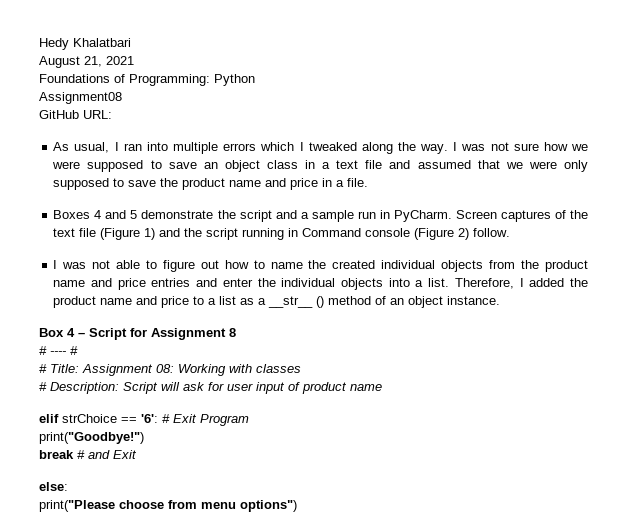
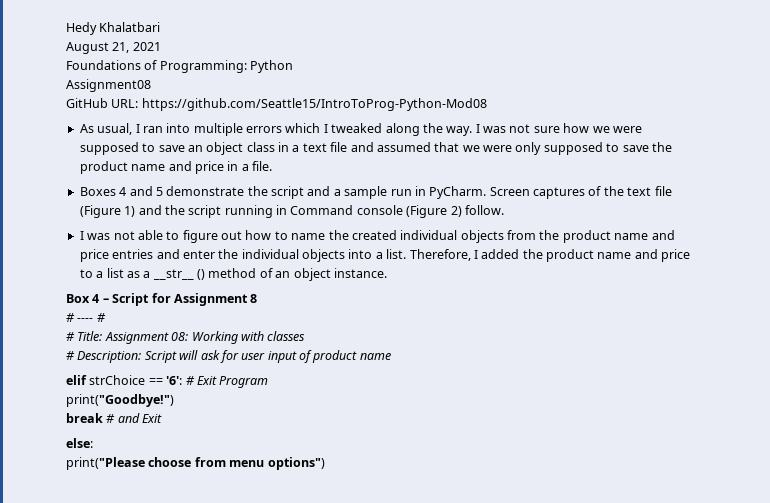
(112, 114) none -> [141,98,487,111] https://github.com/Seattle15/IntroToProg-Python-Mod08

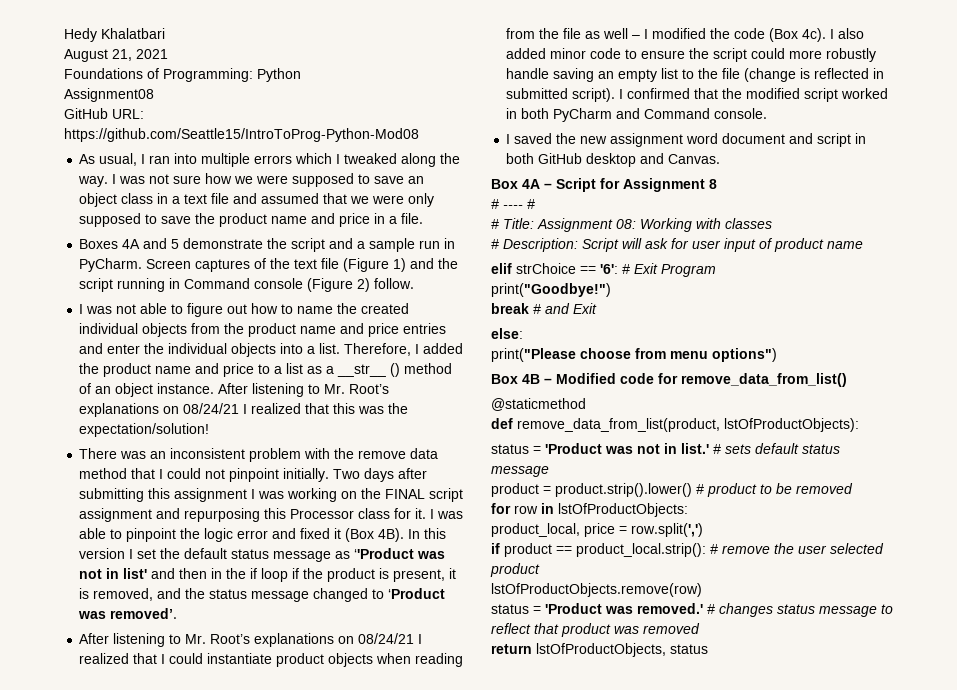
[119,187,127,196] 4 -> [122,239,141,249] 4A
[66,294,100,303] // Box 4 -> [218,383,390,397] [79,403,409,417] [79,423,210,437] [79,448,439,462] [79,468,428,482] [79,488,464,502] [79,508,464,522] [79,528,447,542] [79,548,446,562] [79,568,457,582] [79,588,446,602] [78,608,178,619] [79,633,423,647] [79,653,464,667] [506,28,865,42] [506,48,877,62] [506,68,885,82] [506,88,889,102] [506,108,768,122] [506,133,867,147] [506,153,721,167] [491,179,540,189] After listening to Mr. Root’s explanations on 08/24/21 I realized that this was the expectation/solution! // There was an inconsistent problem with the remove data method that I could not pinpoint initially. Two days after submitting this assignment I was working on the FINAL script assignment and repurposing this Processor class for it. I was able to pinpoint the logic error and fixed it (Box 4B). In this version I set the default status message as ‘'Product was not in list' and then in the if loop if the product is present, it is removed, and the status message changed to ‘Product was removed’. // After listening to Mr. Root’s explanations on 08/24/21 I realized that I could instantiate product objects when reading from the file as well – I modified the code (Box 4c). I also added minor code to ensure the script could more robustly handle saving an empty list to the file (change is reflected in submitted script). I confirmed that the modified script worked in both PyCharm and Command console. // I saved the new assignment word document and script in both GitHub desktop and Canvas. // Box 4A
(325, 463) none -> [491,373,847,387] [491,398,586,411] [491,418,859,432] [491,443,840,454] [491,466,549,477] [491,483,853,497] [491,503,688,517] [491,523,703,537] [491,543,884,557] [490,563,540,577] [491,583,702,597] [491,603,893,617] [491,623,700,637] [491,643,708,657] // Box 4B – Modified code for remove_data_from_list() // @staticmethod // def remove_data_from_list(product, lstOfProductObjects): // status = 'Product was not in list.' # sets default status message // product = product.strip().lower() # product to be removed // for row in lstOfProductObjects: // product_local, price = row.split(',') // if product == product_local.strip(): # remove the user selected product // lstOfProductObjects.remove(row) // status = 'Product was removed.' # changes status message to reflect that product was removed // return lstOfProductObjects, status

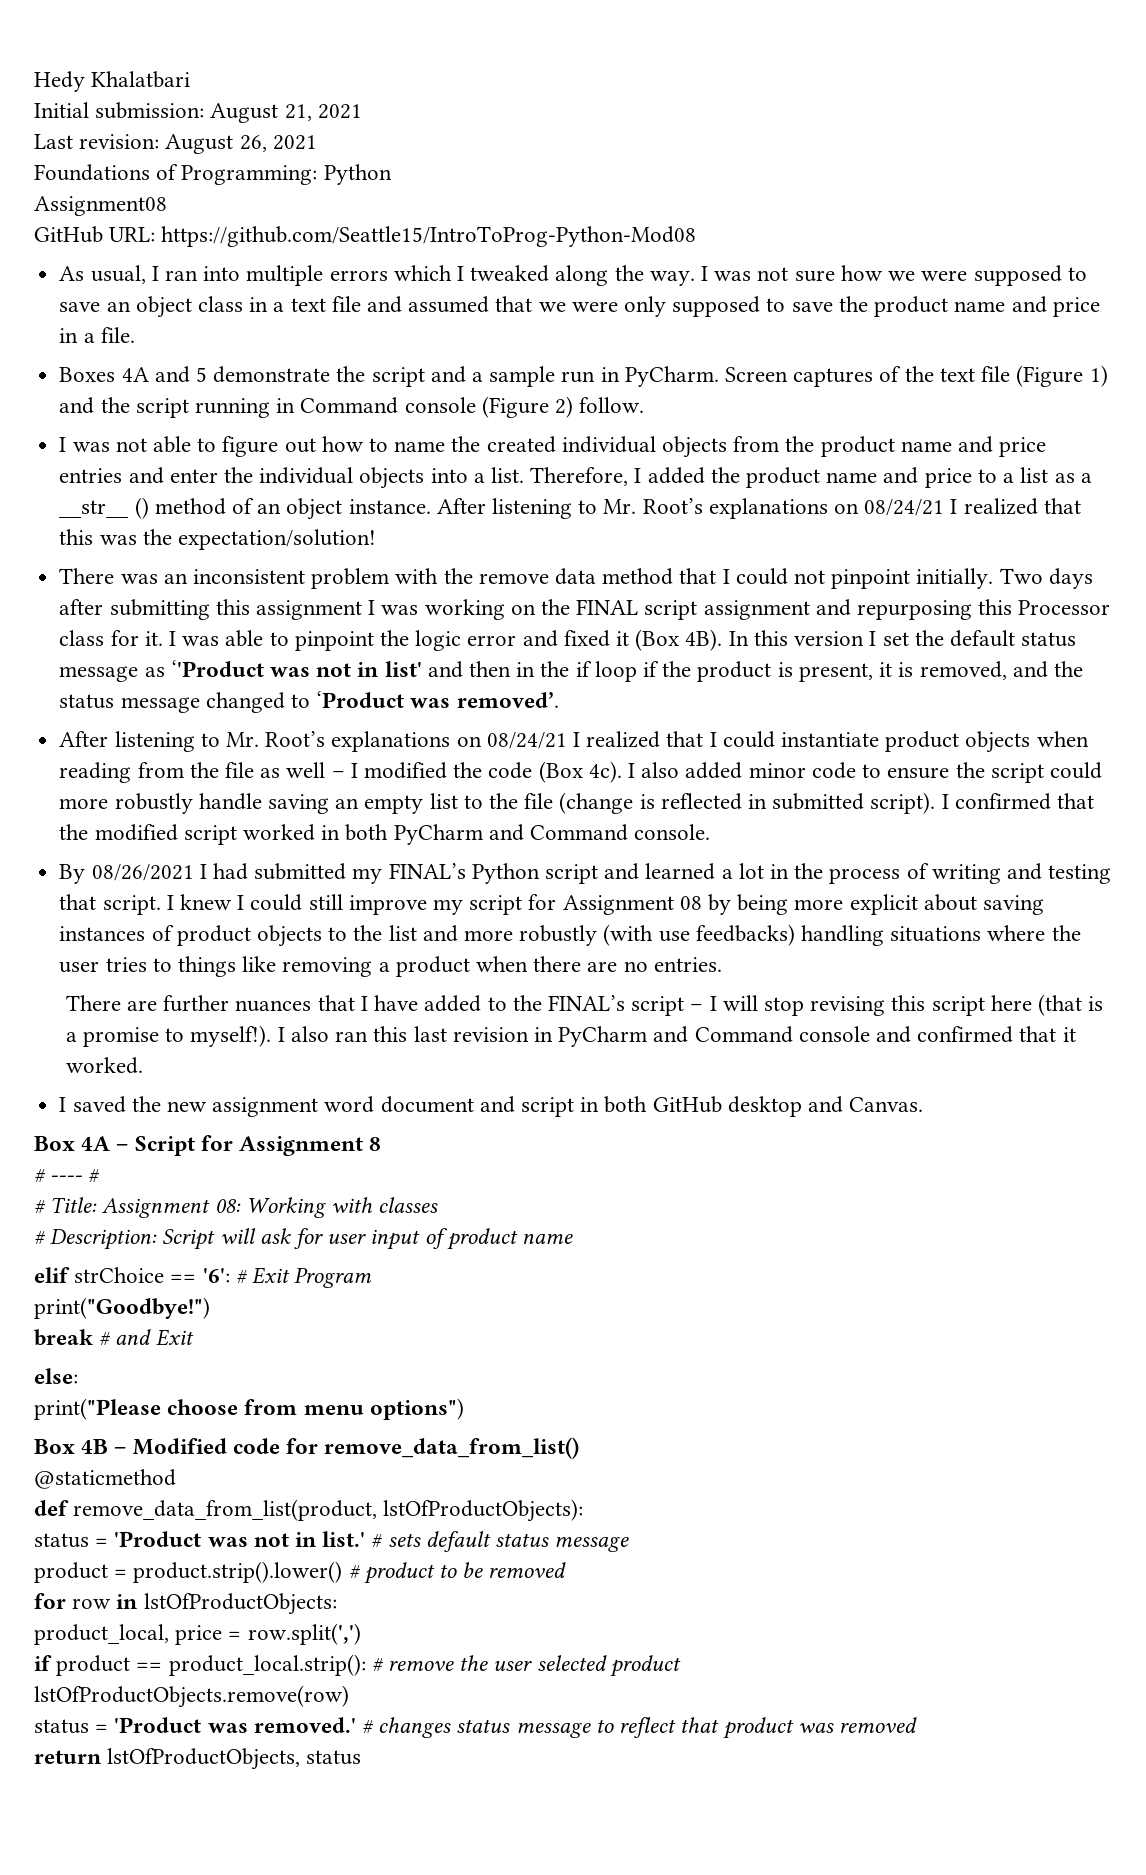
(165, 33) none -> [34,102,205,119] Initial submission:
(168, 54) none -> [34,134,317,154] // Last revision: August 26, 2021
(768, 113) none -> [59,863,1112,884] [59,894,1045,915] [59,924,1081,947] [59,956,722,977] [65,994,1104,1016] [65,1025,1076,1047] [65,1057,143,1074] // By 08/26/2021 I had submitted my FINAL’s Python script and learned a lot in the process of writing and testing that script. I knew I could still improve my script for Assignment 08 by being more explicit about saving instances of product objects to the list and more robustly (with use feedbacks) handling situations where the user tries to things like removing a product when there are no entries. // There are further nuances that I have added to the FINAL’s script – I will stop revising this script here (that is a promise to myself!). I also ran this last revision in PyCharm and Command console and confirmed that it worked.

